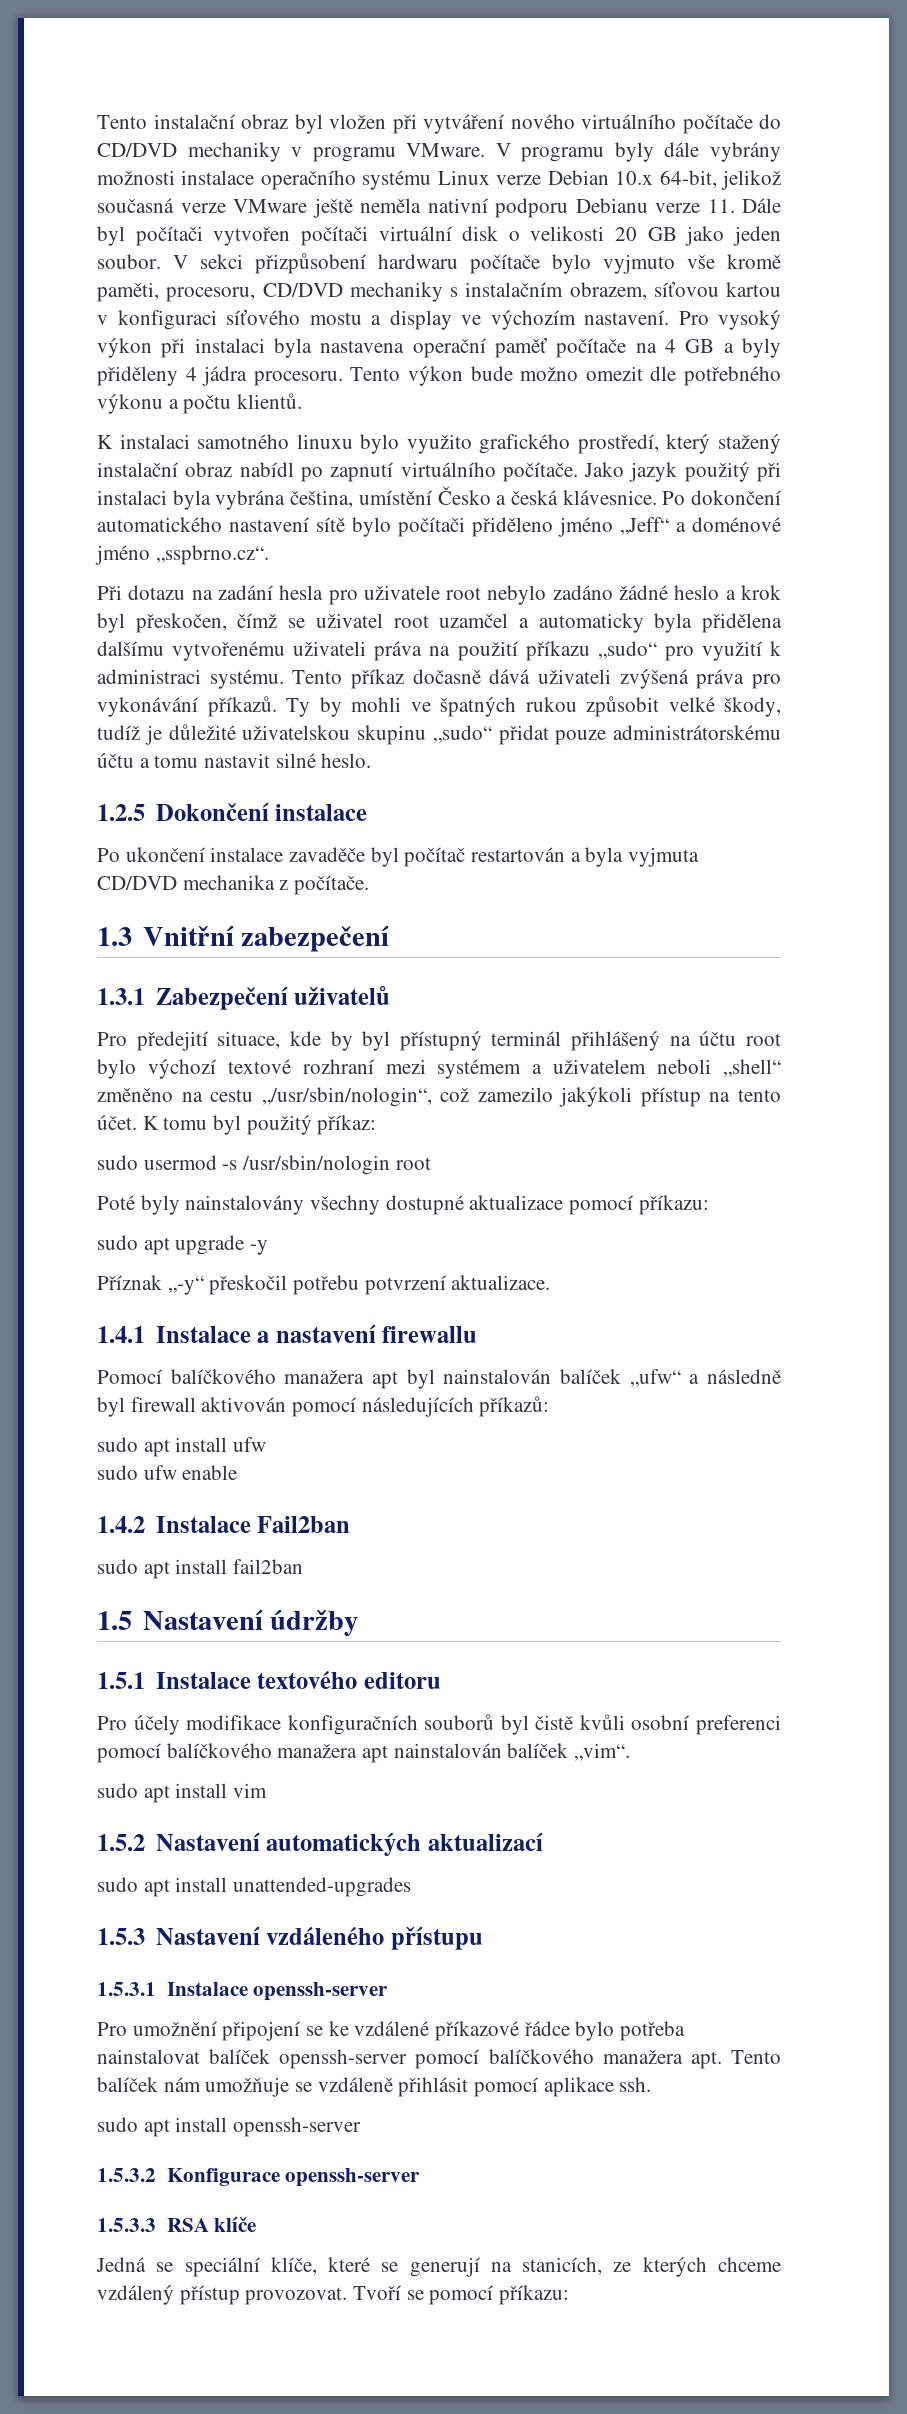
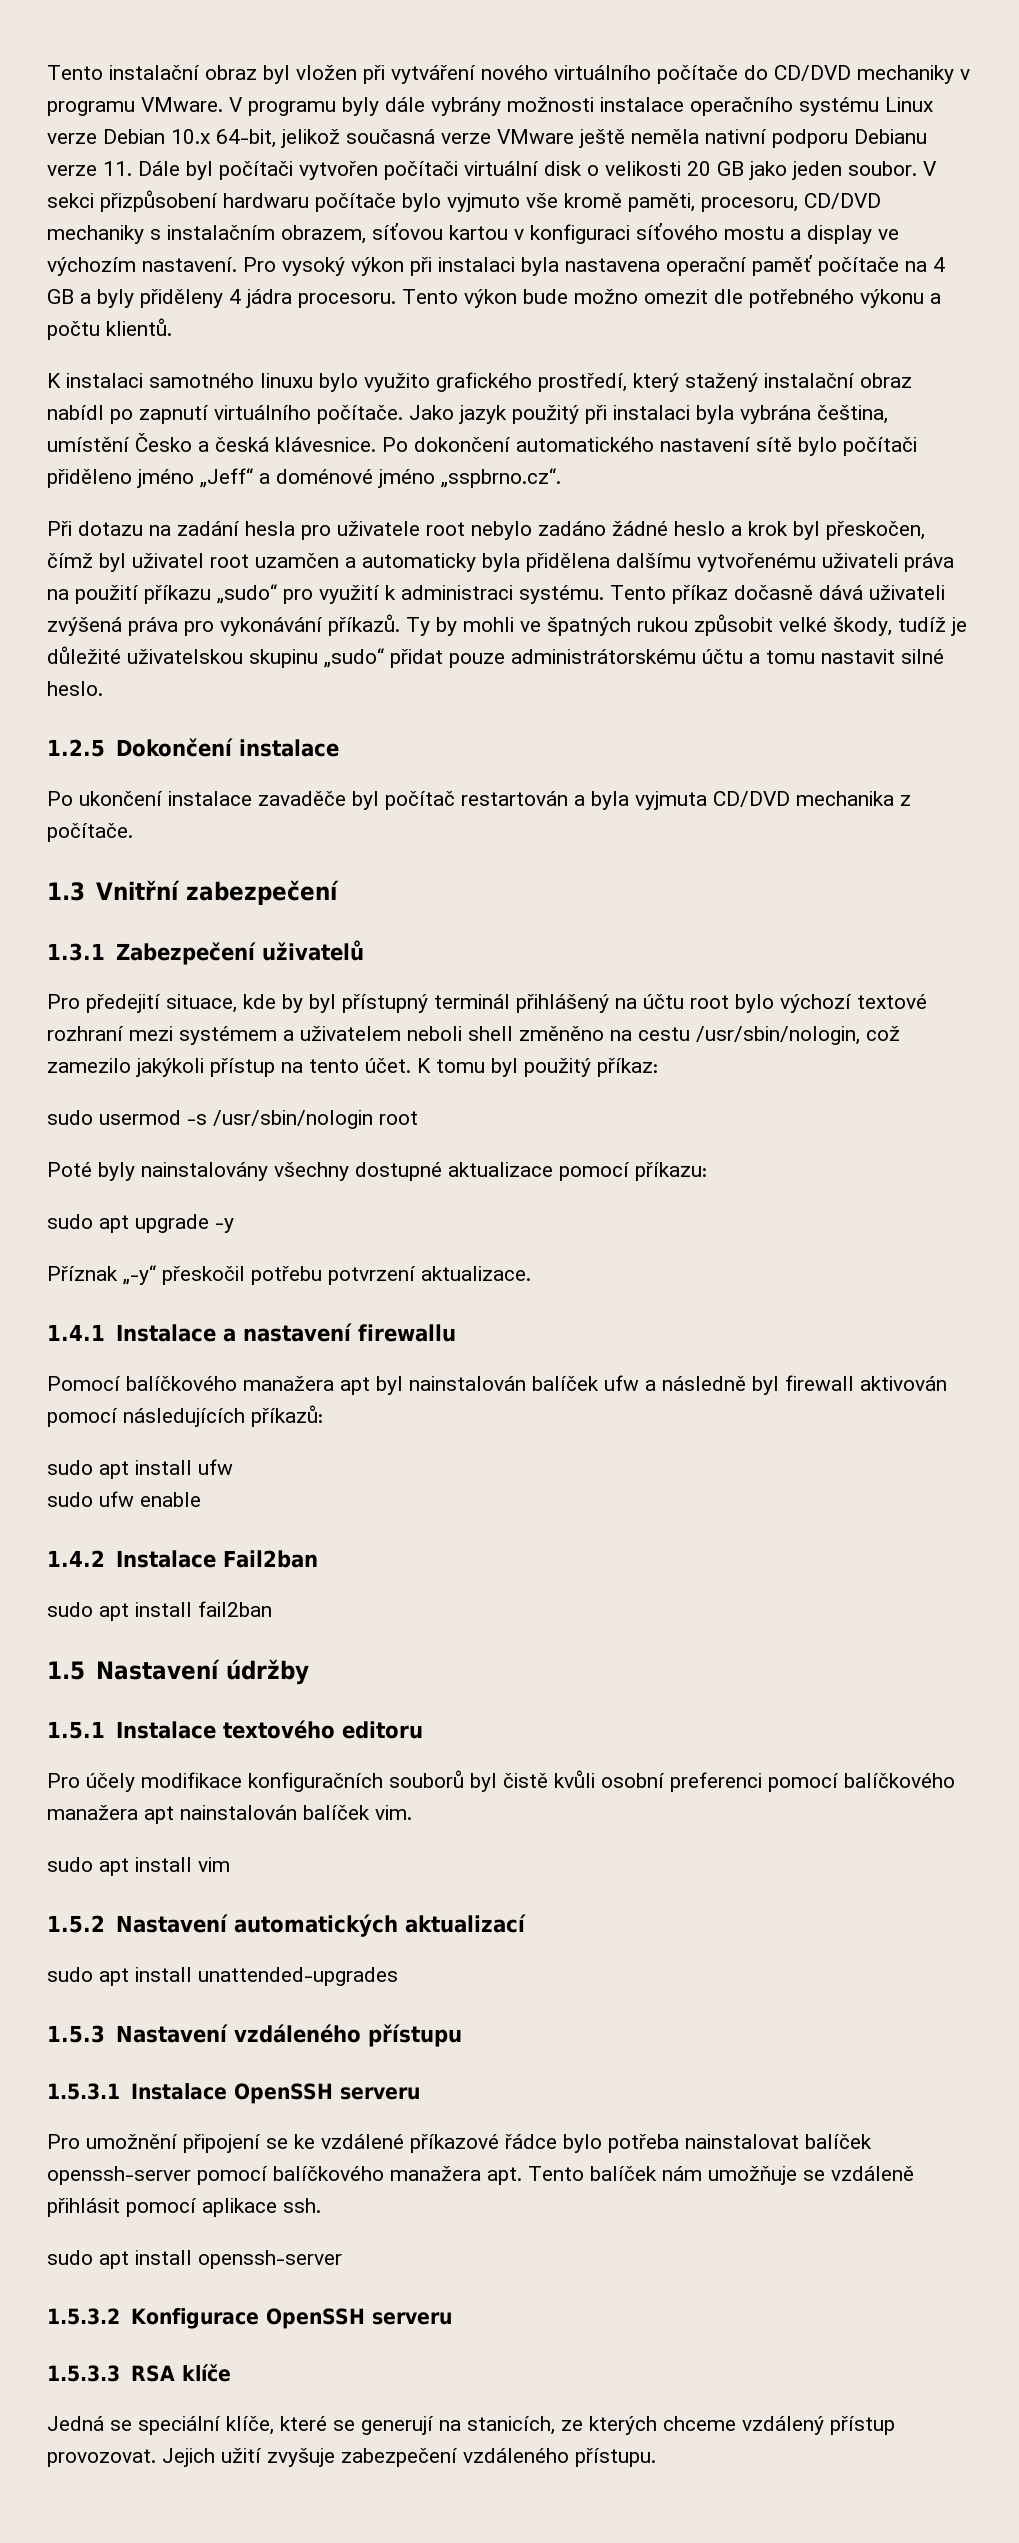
[288,618,306,628] se -> [99,553,126,572] byl
[439,613,509,628] uzamčel -> [255,553,339,568] uzamčen
[723,1059,782,1077] „shell“ -> [468,1026,513,1041] shell
[261,1087,432,1107] „/usr/sbin/nologin“, -> [696,1026,860,1045] /usr/sbin/nologin,
[629,1369,681,1387] „ufw“ -> [604,1375,639,1391] ufw
[574,1743,631,1761] „vim“. -> [375,1805,412,1820] vim.
[253,1982,389,2001] openssh-server -> [233,2083,421,2104] OpenSSH serveru
[285,2168,421,2187] openssh-server -> [265,2308,453,2329] OpenSSH serveru
[353,2285,570,2305] Tvoří se pomocí příkazu: -> [162,2448,656,2467] Jejich užití zvyšuje zabezpečení vzdáleného přístupu.

